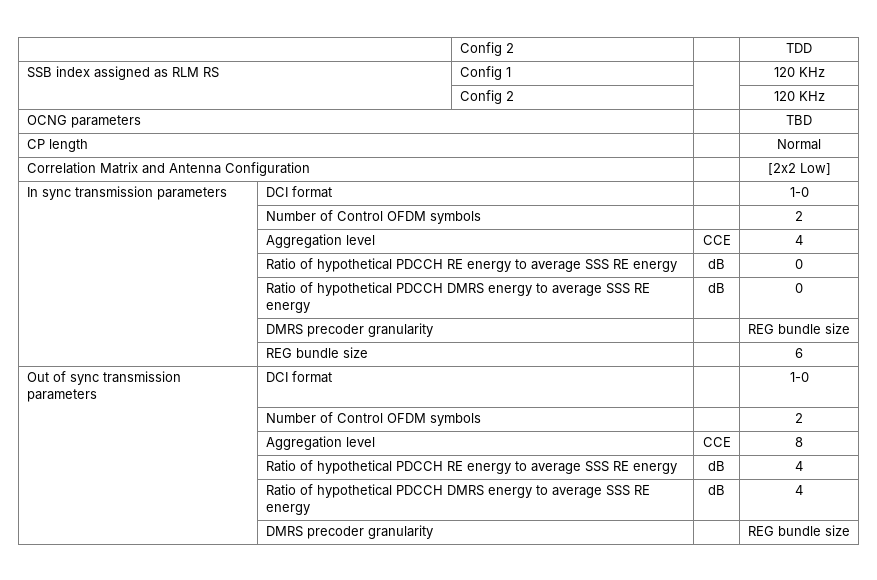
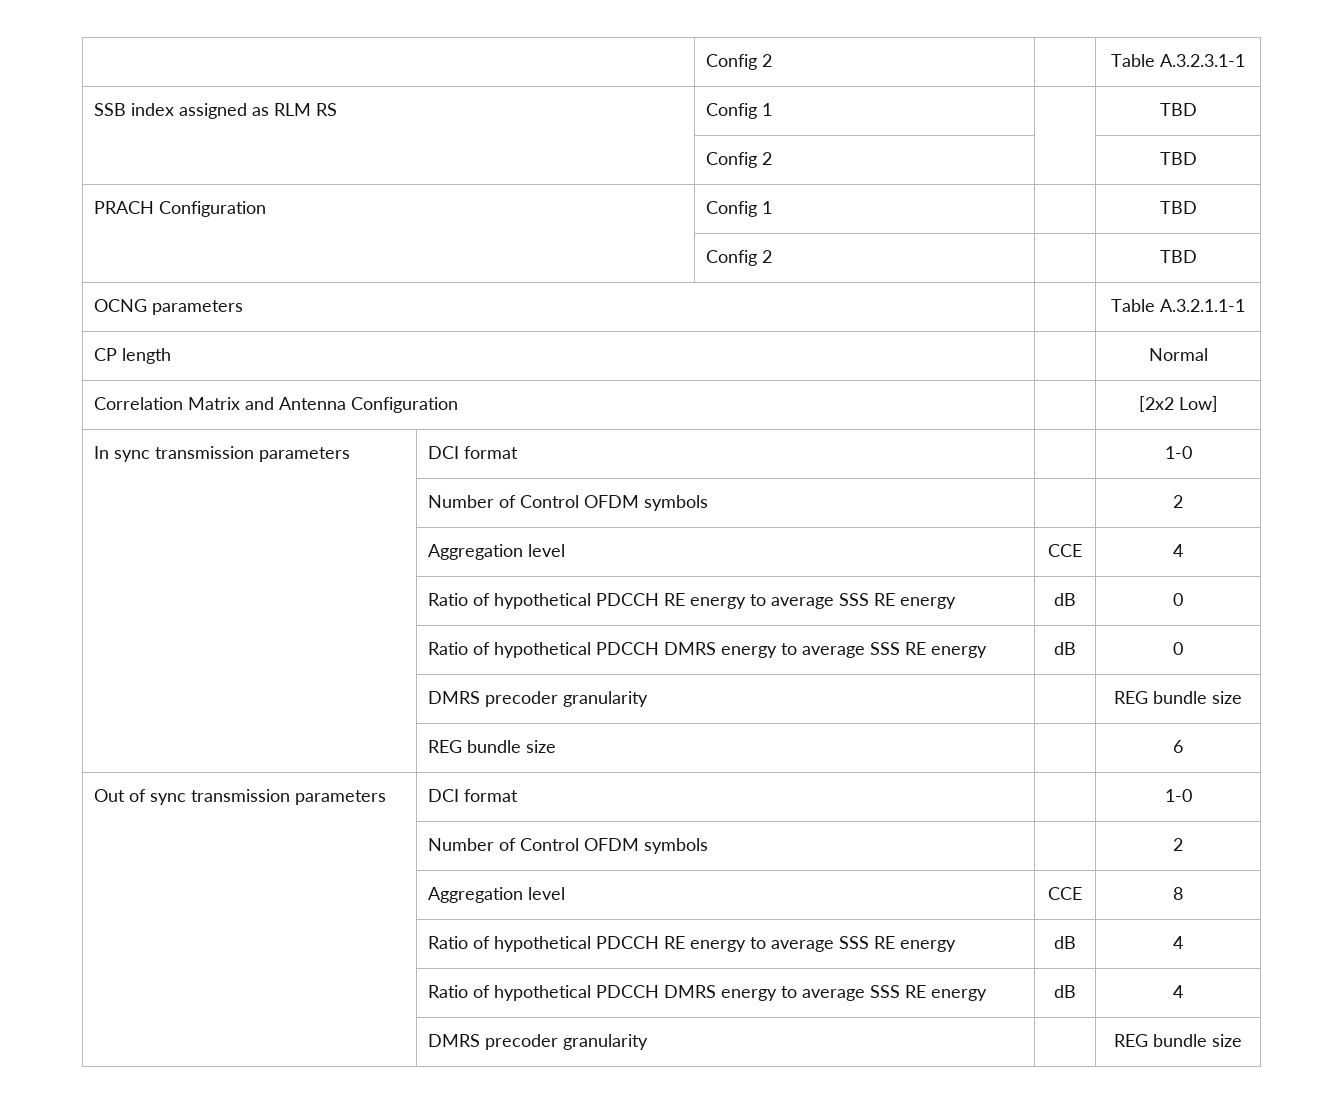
[459,42,514,56] [786,43,813,53] | Config 2 | | TDD -> [705,54,772,70] [1111,54,1245,67] | Config 2 | | Table A.3.2.3.1-1
[773,67,825,77] [459,90,514,104] [773,91,825,101] 120 KHz // | Config 2 | | 120 KHz -> [1159,103,1197,116] [705,152,772,168] [1159,152,1197,165] [93,201,266,217] [705,201,772,217] [1159,201,1197,214] [705,250,772,266] [1159,250,1197,263] TBD // | Config 2 | | TBD // PRACH Configuration | Config 1 | | TBD // | Config 2 | | TBD
[786,115,813,125] TBD -> [1111,299,1245,312] Table A.3.2.1.1-1

